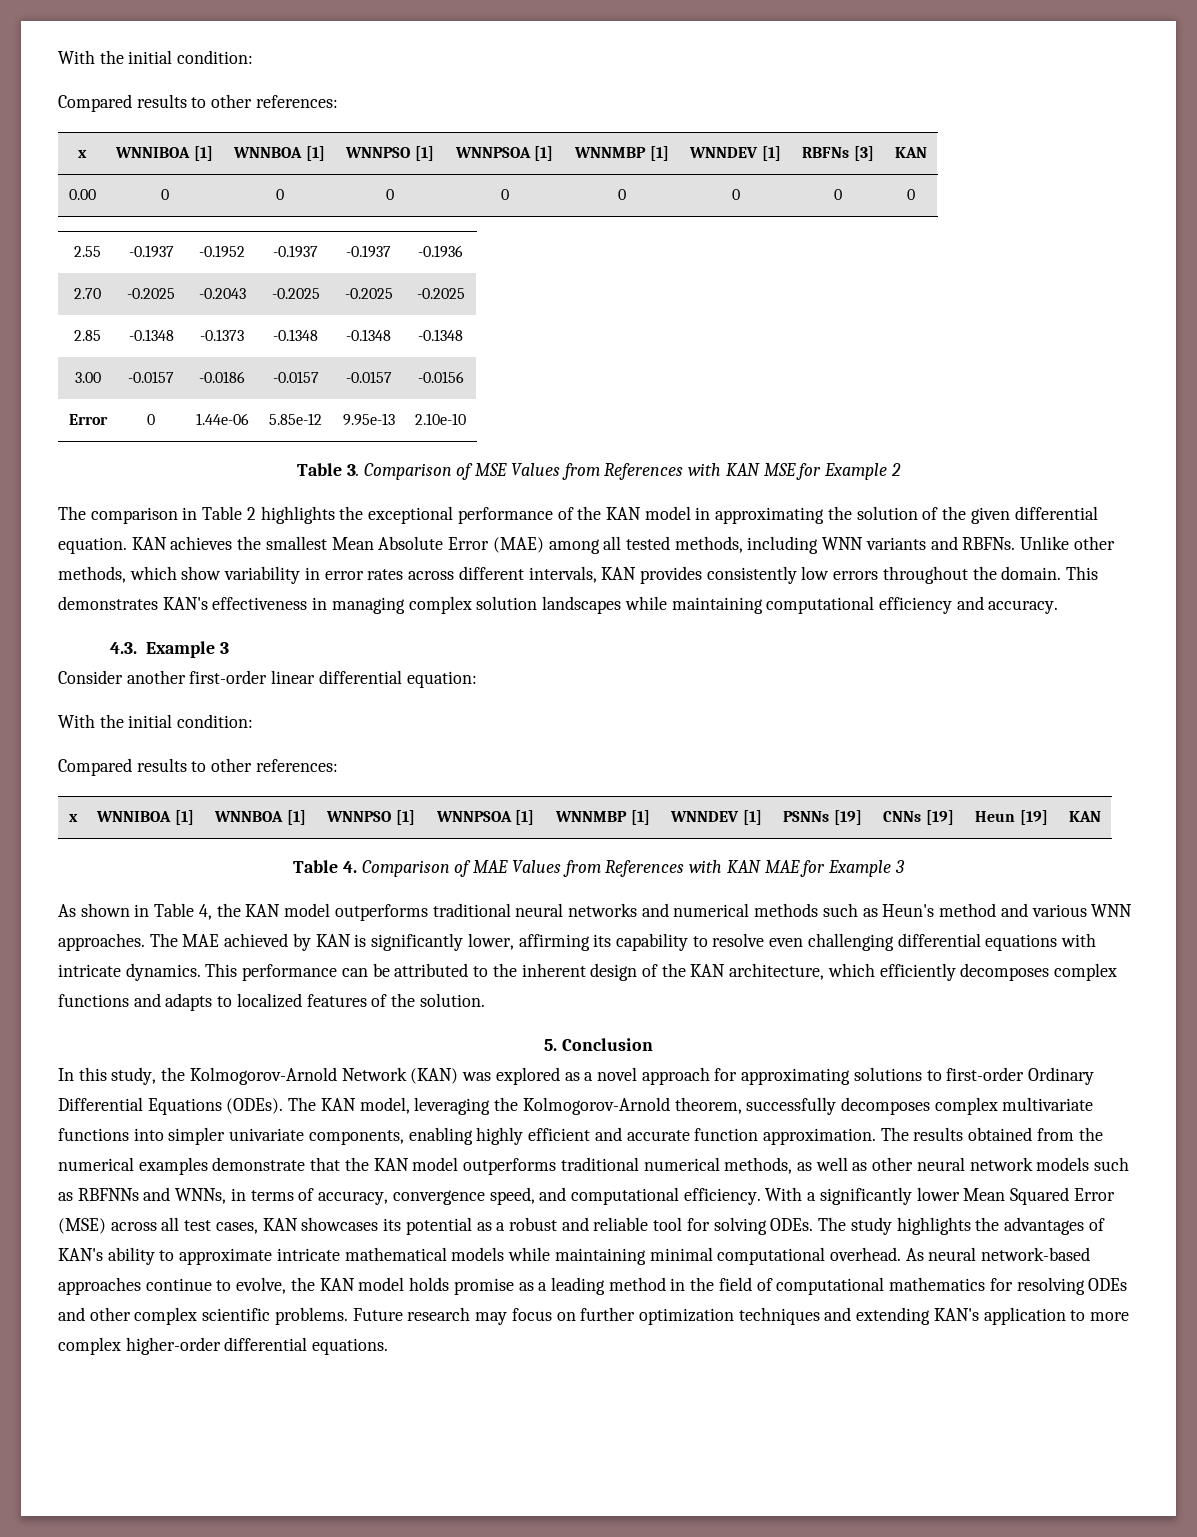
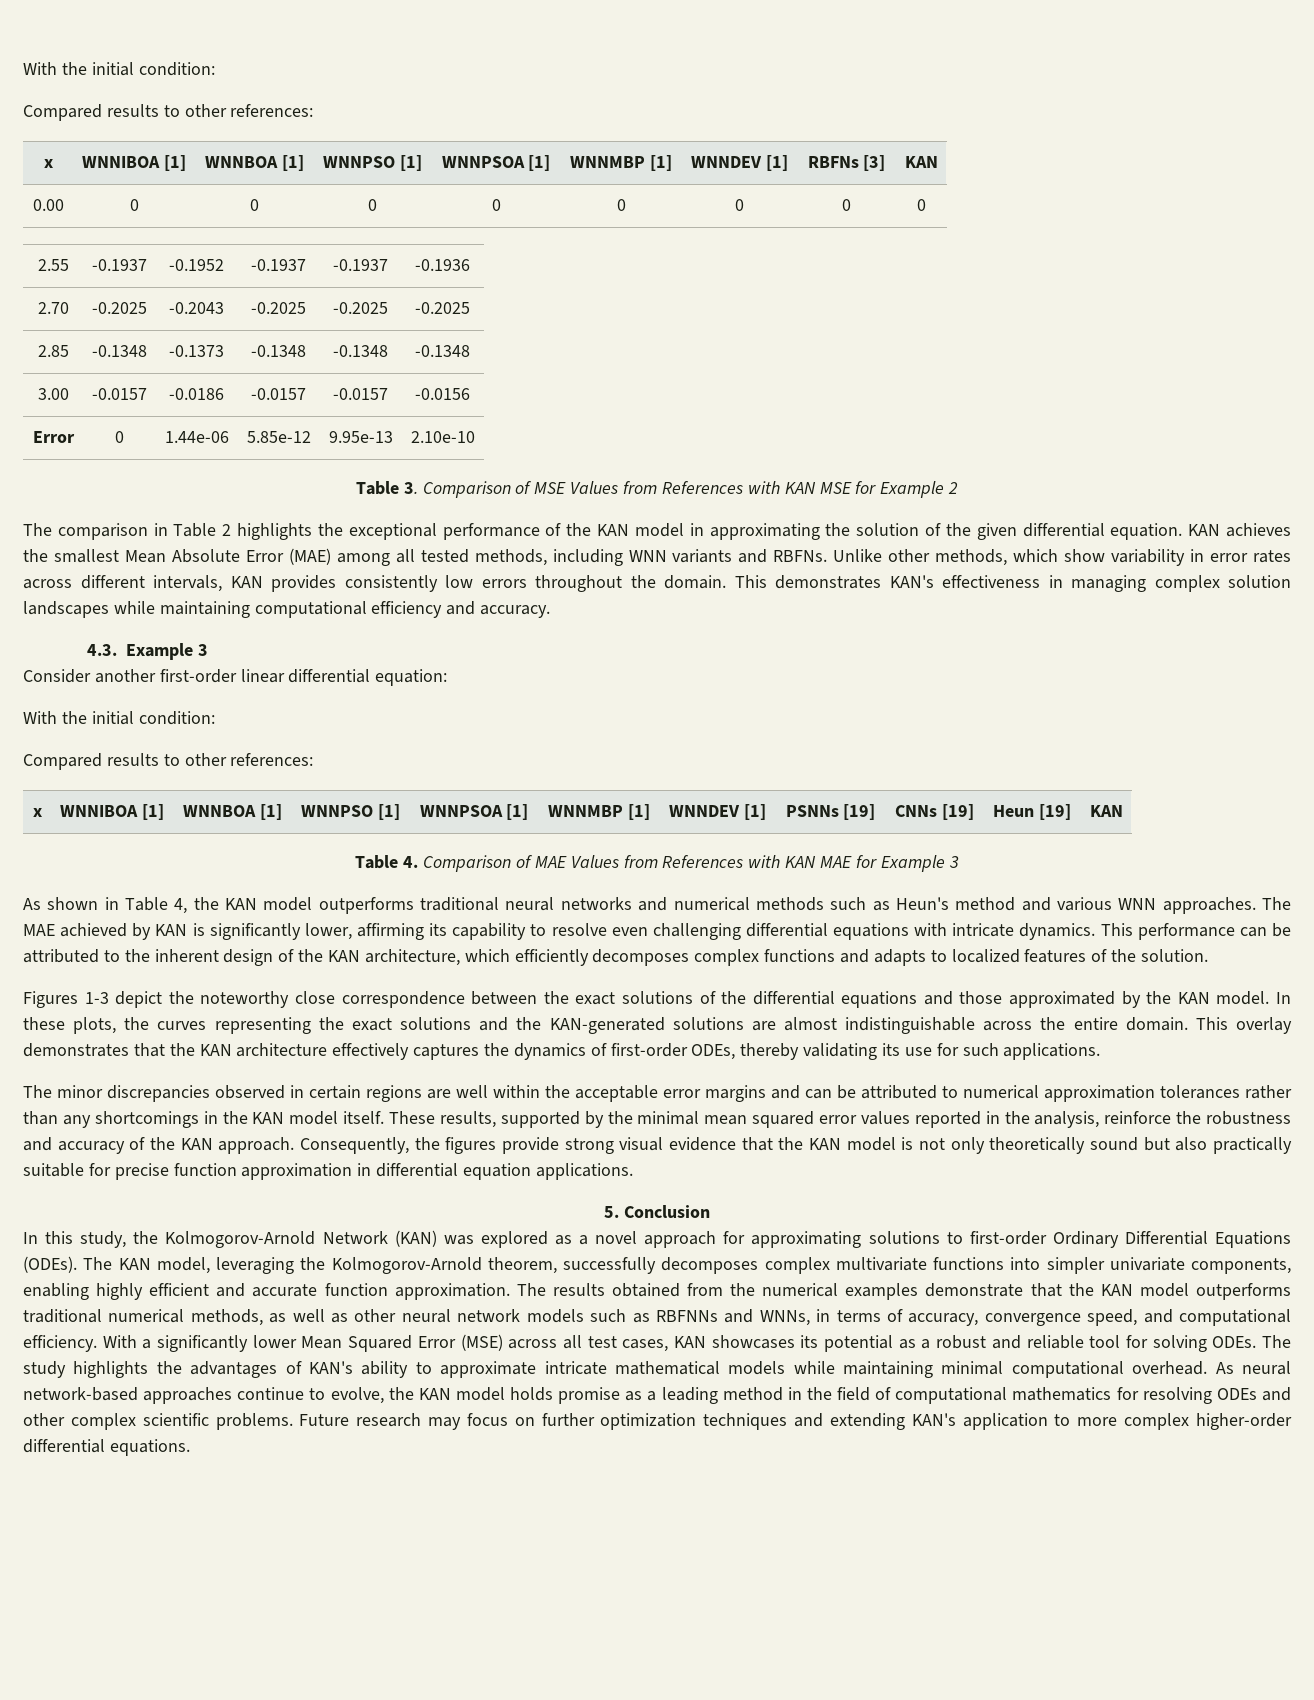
(485, 1000) none -> [23,991,1291,1008] [23,1017,1292,1034] [23,1043,1101,1060] [23,1085,1292,1102] [23,1111,1291,1128] [23,1137,1292,1154] [23,1163,633,1180] // Figures 1-3 depict the noteworthy close correspondence between the exact solutions of the differential equations and those approximated by the KAN model. In these plots, the curves representing the exact solutions and the KAN-generated solutions are almost indistinguishable across the entire domain. This overlay demonstrates that the KAN architecture effectively captures the dynamics of first-order ODEs, thereby validating its use for such applications. // The minor discrepancies observed in certain regions are well within the acceptable error margins and can be attributed to numerical approximation tolerances rather than any shortcomings in the KAN model itself. These results, supported by the minimal mean squared error values reported in the analysis, reinforce the robustness and accuracy of the KAN approach. Consequently, the figures provide strong visual evidence that the KAN model is not only theoretically sound but also practically suitable for precise function approximation in differential equation applications.

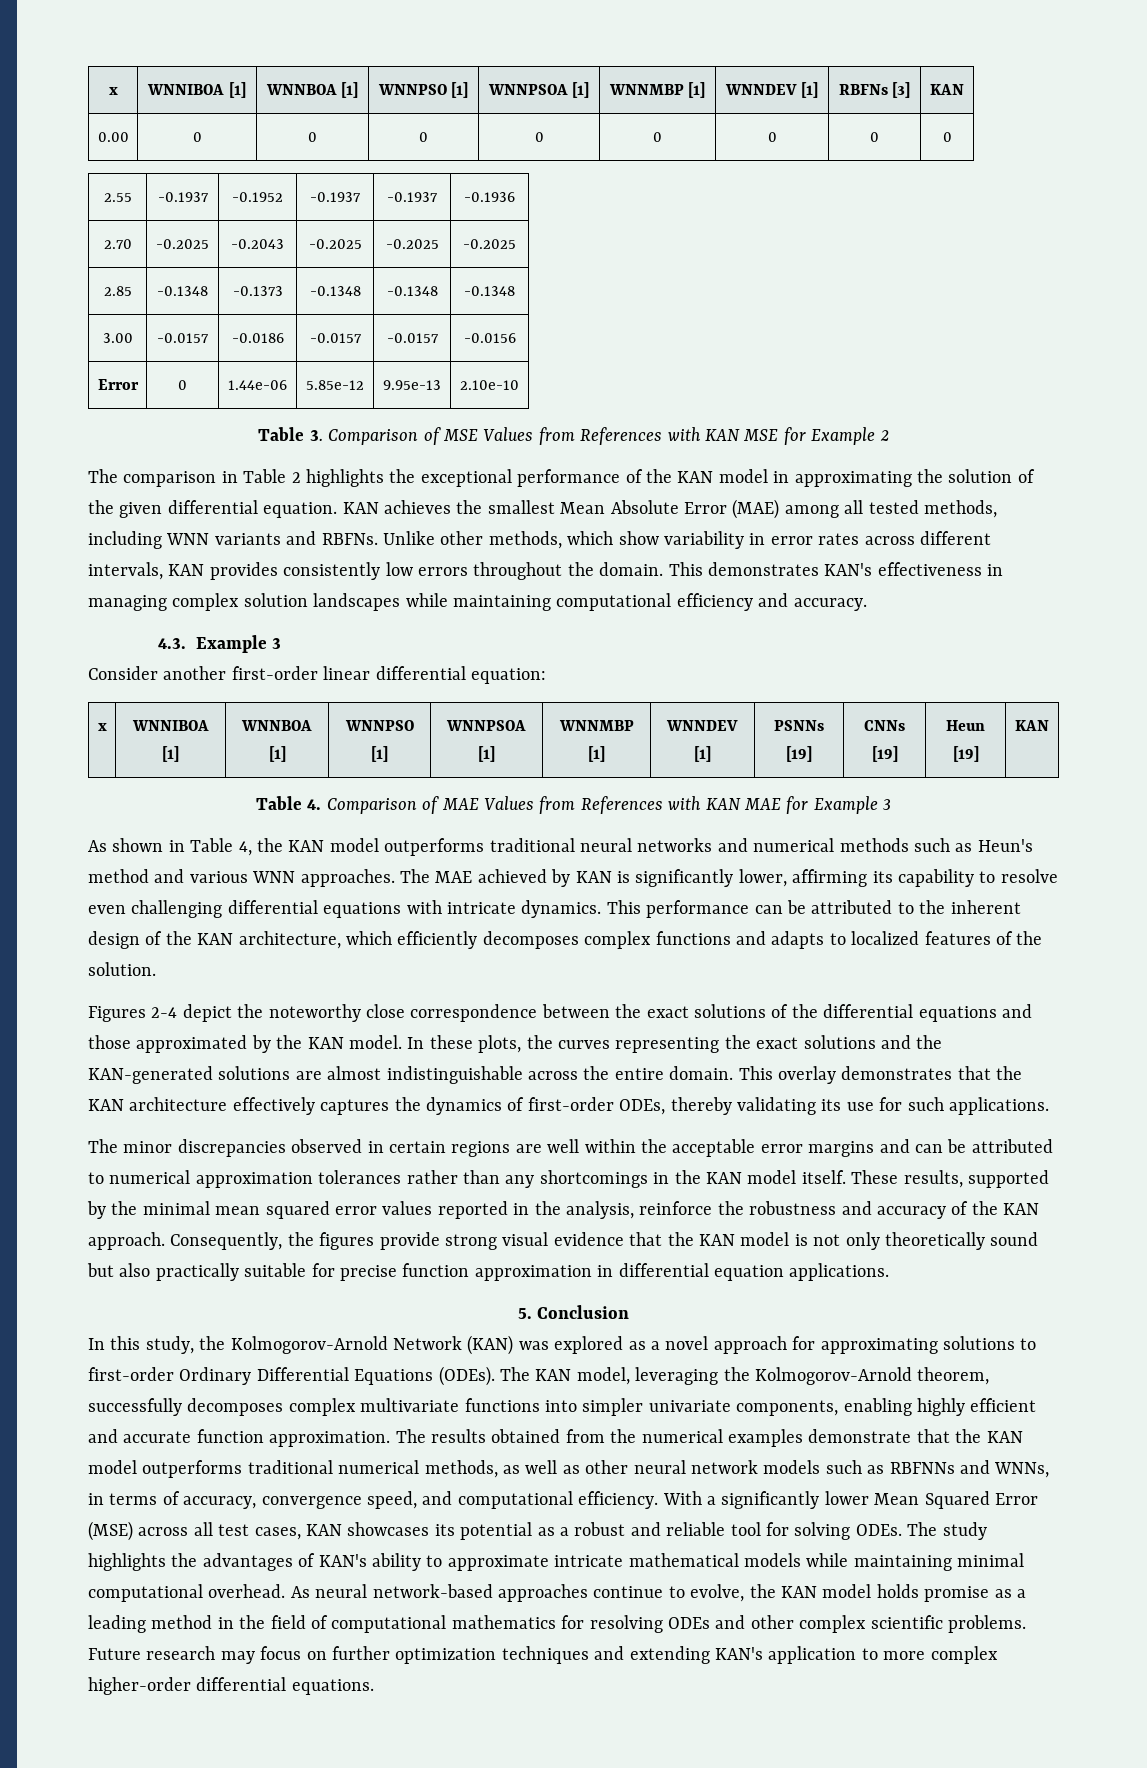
[23,62,215,76] [23,104,314,121] With the initial condition: // Compared results to other references: // -> (108, 91) none
[23,711,215,725] [23,753,314,770] // With the initial condition: // Compared results to other references: -> (546, 676) none
[84,992,109,1004] 1-3 -> [151,1007,178,1018] 2-4

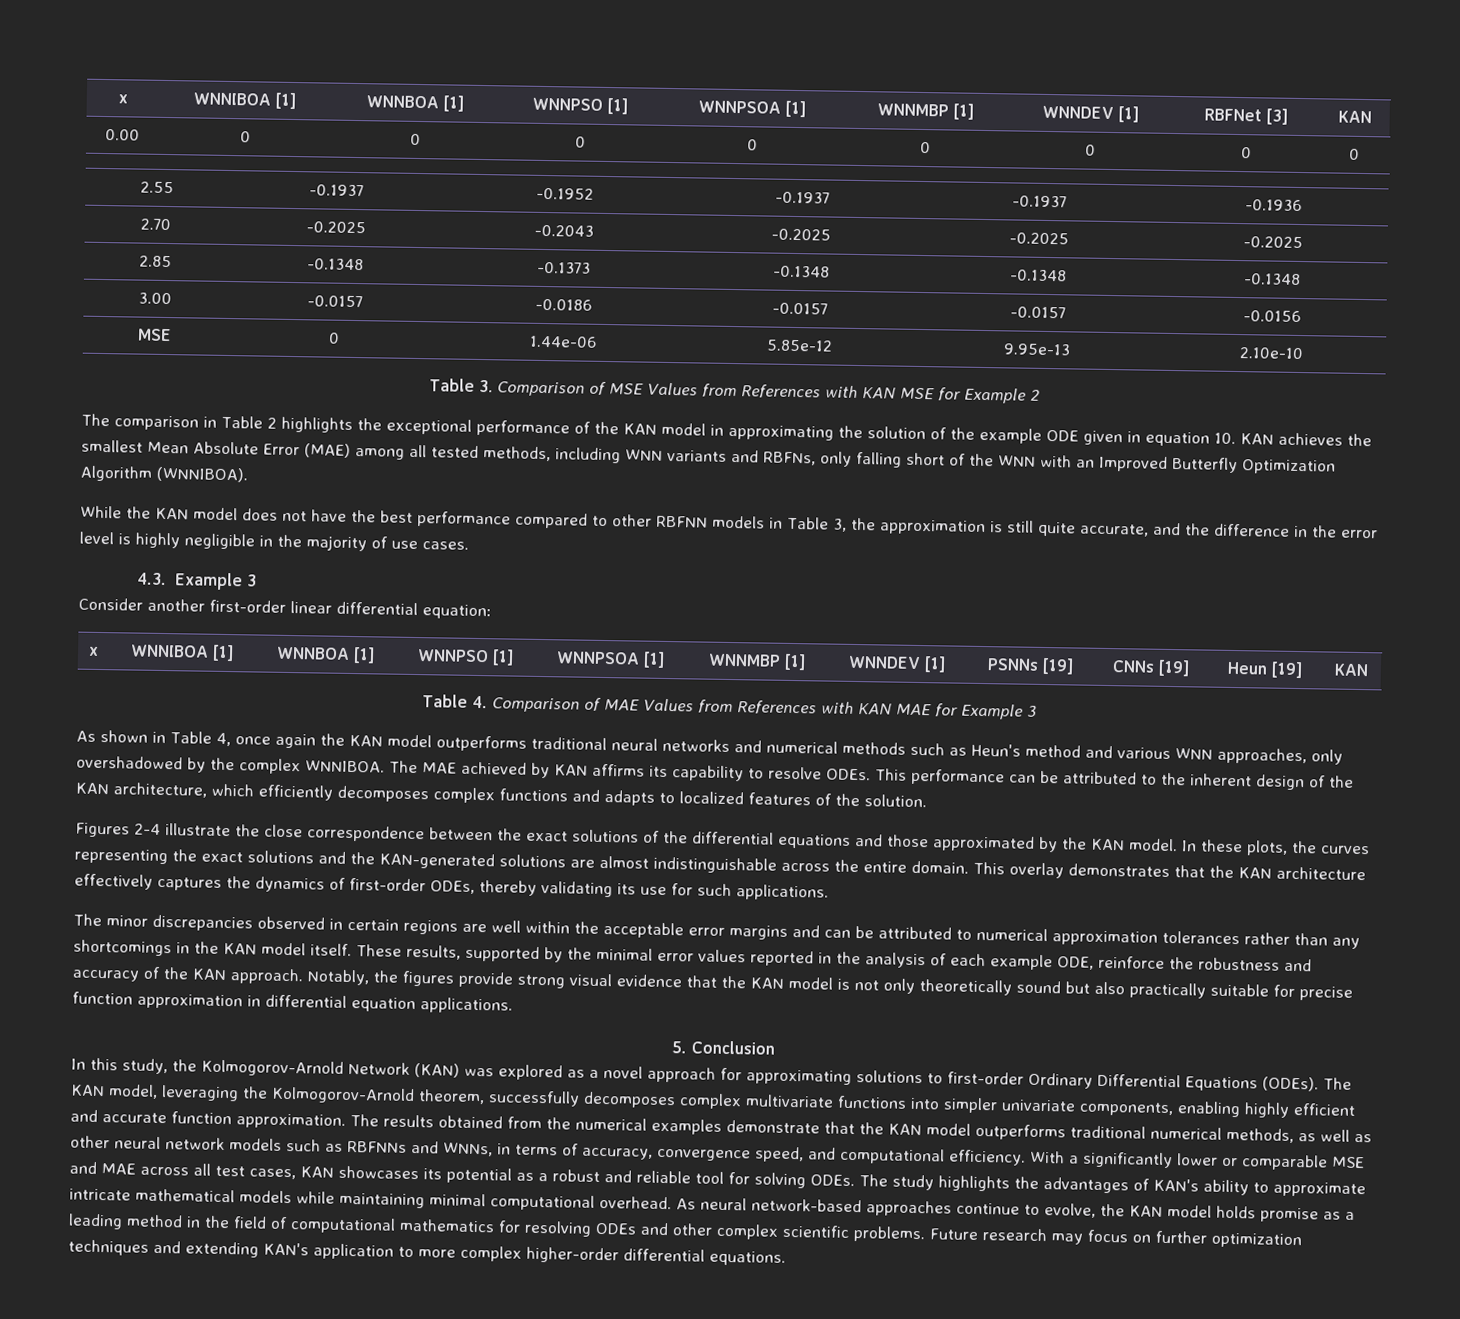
[838,84,888,95] RBFNs -> [1203,108,1262,122] RBFNet
[97,379,139,390] Error -> [136,328,172,342] MSE
[119,500,338,518] given differential equation. -> [978,427,1236,447] example ODE given in equation 10.
[321,531,991,549] [88,562,1004,580] [88,593,867,611] RBFNs. Unlike other methods, which show variability in error rates across different intervals, KAN provides consistently low errors throughout the domain. This demonstrates KAN's effectiveness in managing complex solution landscapes while maintaining computational efficiency and accuracy. -> [763,451,1336,475] [80,465,248,483] [80,505,1378,539] [79,531,469,552] RBFNs, only falling short of the WNN with an Improved Butterfly Optimization Algorithm (WNNIBOA). // While the KAN model does not have the best performance compared to other RBFNN models in Table 3, the approximation is still quite accurate, and the difference in the error level is highly negligible in the majority of use cases.
(252, 848) none -> [234,733,316,749] once again
[300,869,395,887] approaches. -> [1216,747,1343,765] [76,755,385,775] approaches, only overshadowed by the complex WNNIBOA.
[616,869,1058,887] [88,900,602,918] is significantly lower, affirming its capability to resolve even challenging differential equations with intricate dynamics. -> [592,763,871,782] affirms its capability to resolve ODEs.
[182,1004,361,1022] depict the noteworthy -> [165,823,260,837] illustrate the
[215,1201,330,1219] mean squared -> (653, 954) none
[565,1201,634,1219] analysis, -> [865,952,1094,971] analysis of each example ODE,
[170,1232,283,1250] Consequently, -> [307,969,370,986] Notably,
[874,1491,1038,1509] [88,1521,133,1541] Mean Squared Error (MSE) -> [1222,1154,1365,1171] [69,1161,136,1175] or comparable MSE and MAE

